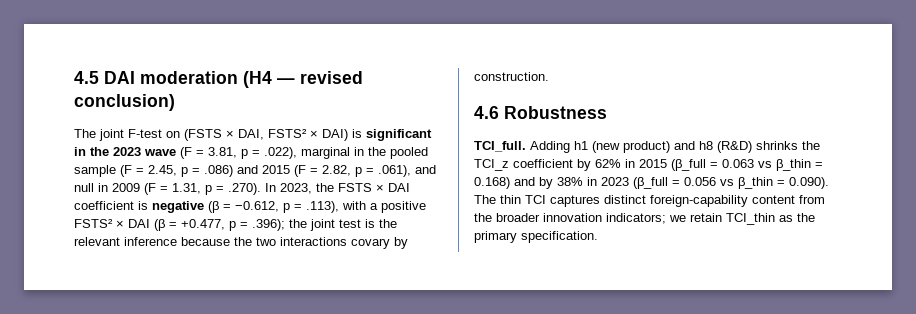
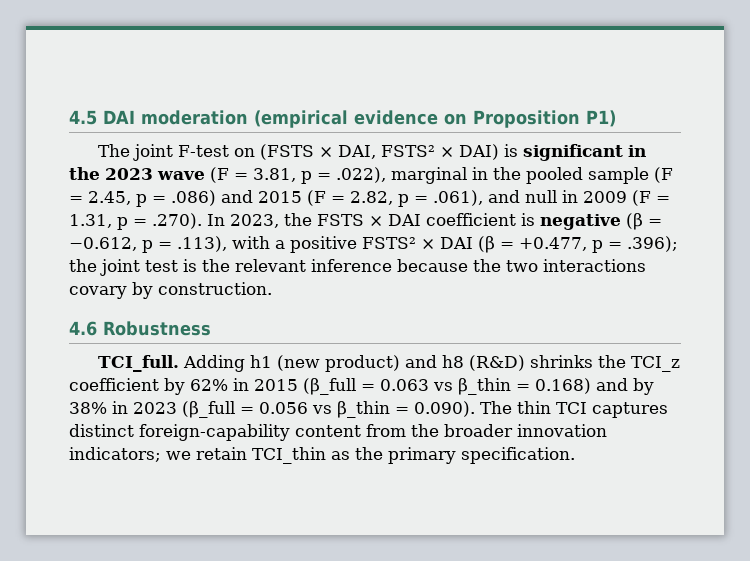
[243,71,363,88] [74,94,175,111] (H4 — revised conclusion) -> [254,110,616,128] (empirical evidence on Proposition P1)

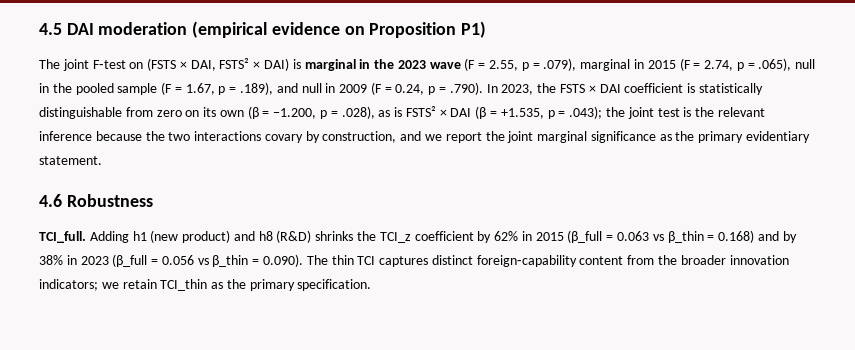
[523,144,624,161] significant -> [304,59,356,71] marginal
[253,167,488,184] 3.81, p = .022), marginal in -> [489,58,816,71] [39,83,49,93] 2.55, p = .079), marginal in 2015 (F = 2.74, p = .065), null in
[88,190,483,207] 2.45, p = .086) and 2015 (F = 2.82, p = .061), -> [185,82,274,95] 1.67, p = .189),
[69,213,202,230] 1.31, p = .270). -> [395,82,483,95] 0.24, p = .790).
[540,213,662,230] [69,236,357,253] negative (β = −0.612, p = .113), with a positive -> [698,83,763,95] [39,106,403,119] statistically distinguishable from zero on its own (β = −1.200, p = .028), as is
[519,236,678,253] +0.477, p = .396); -> [500,106,603,119] +1.535, p = .043);
[158,282,272,295] construction. -> [322,131,811,143] [39,156,102,165] construction, and we report the joint marginal significance as the primary evidentiary statement.

